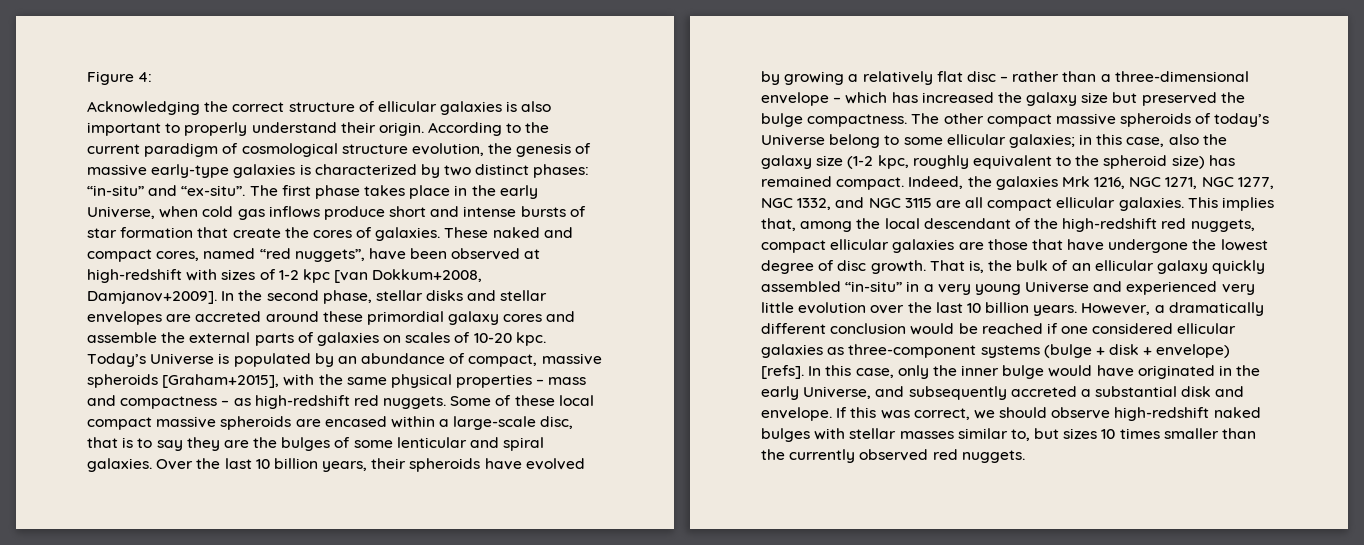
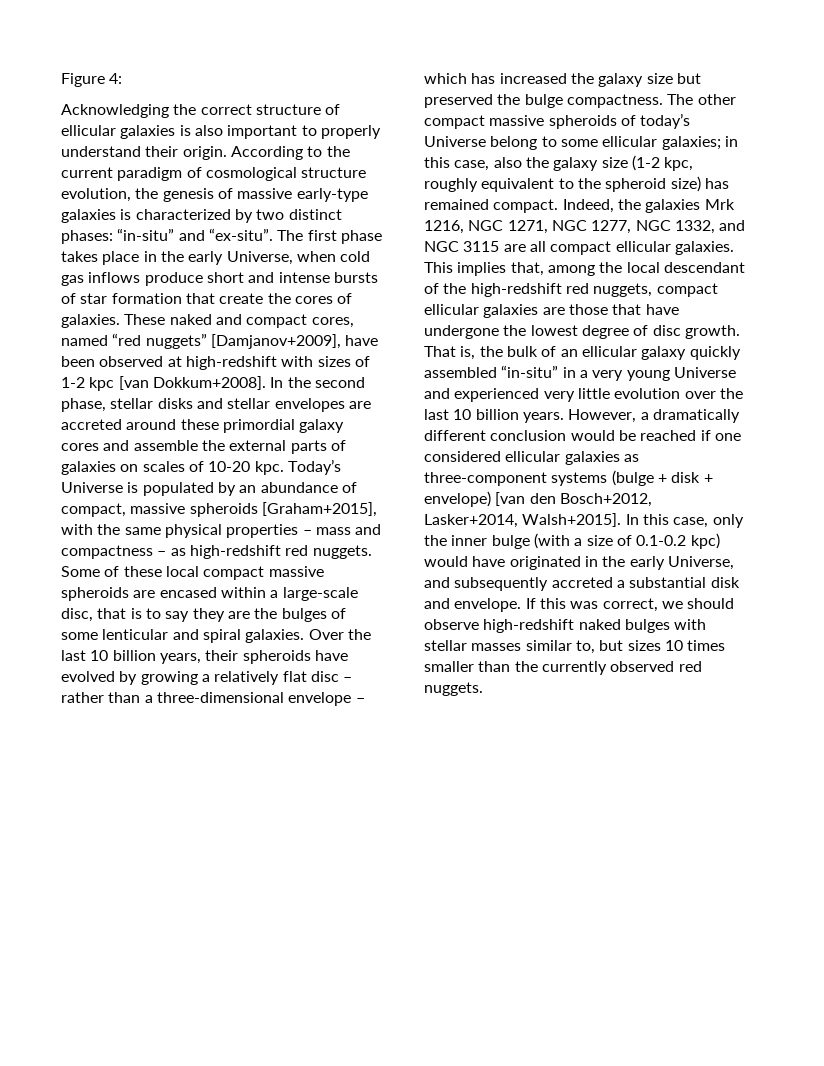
[294,249,365,262] nuggets”, -> [145,333,341,349] nuggets” [Damjanov+2009],
[372,269,483,282] [87,290,217,304] Dokkum+2008, Damjanov+2009]. -> [152,376,266,390] Dokkum+2008].
[761,365,804,379] [refs]. -> [495,492,652,507] [424,513,622,528] [van den Bosch+2012, Lasker+2014, Walsh+2015].
(1045, 372) none -> [533,533,720,549] (with a size of 0.1-0.2 kpc)

